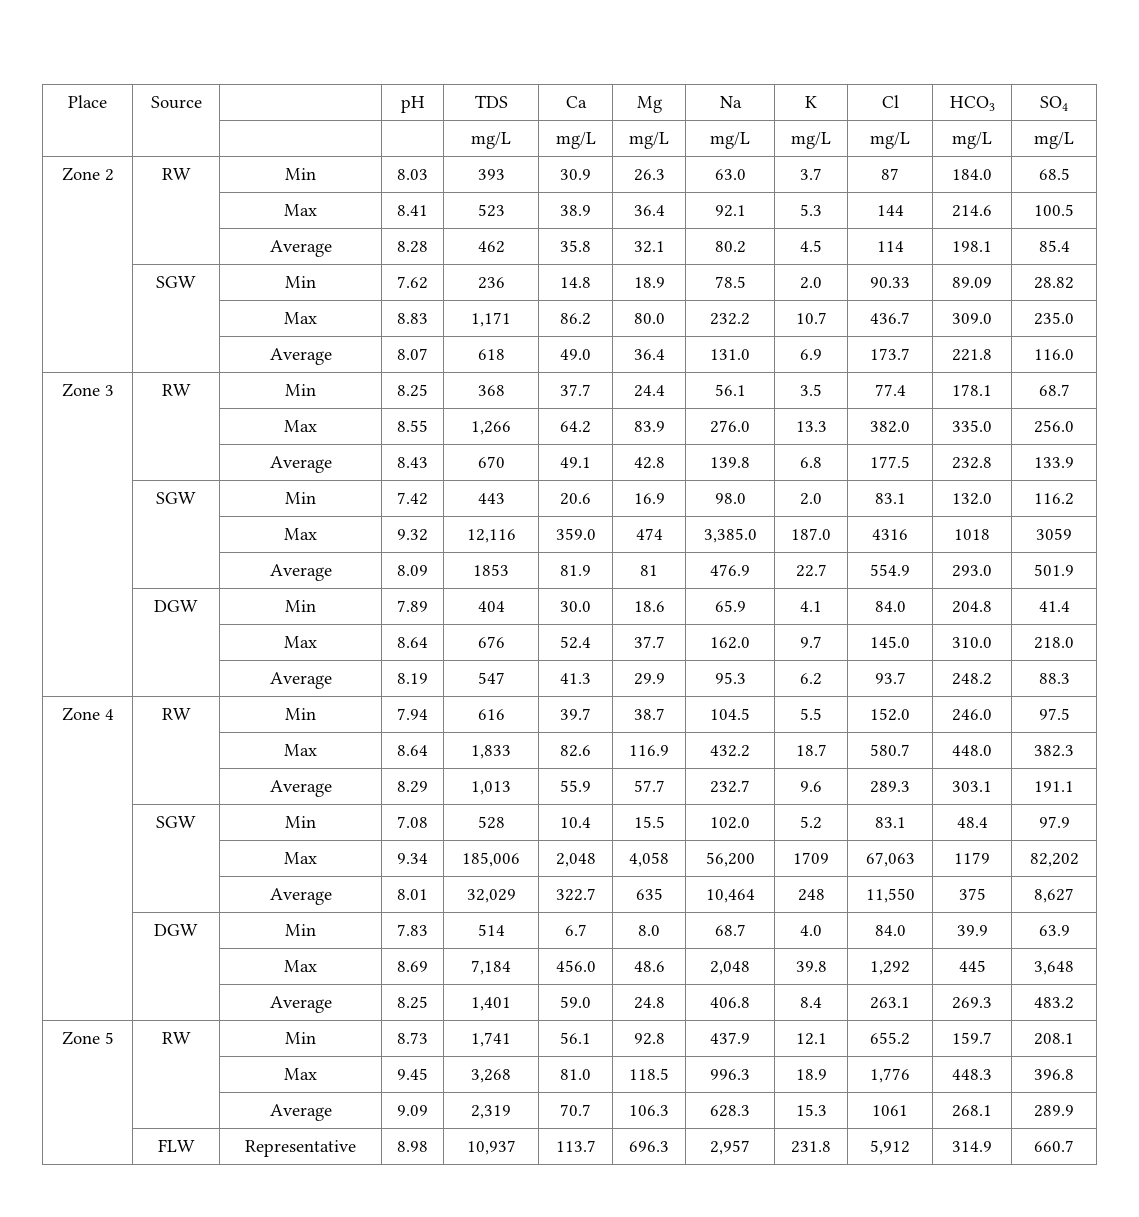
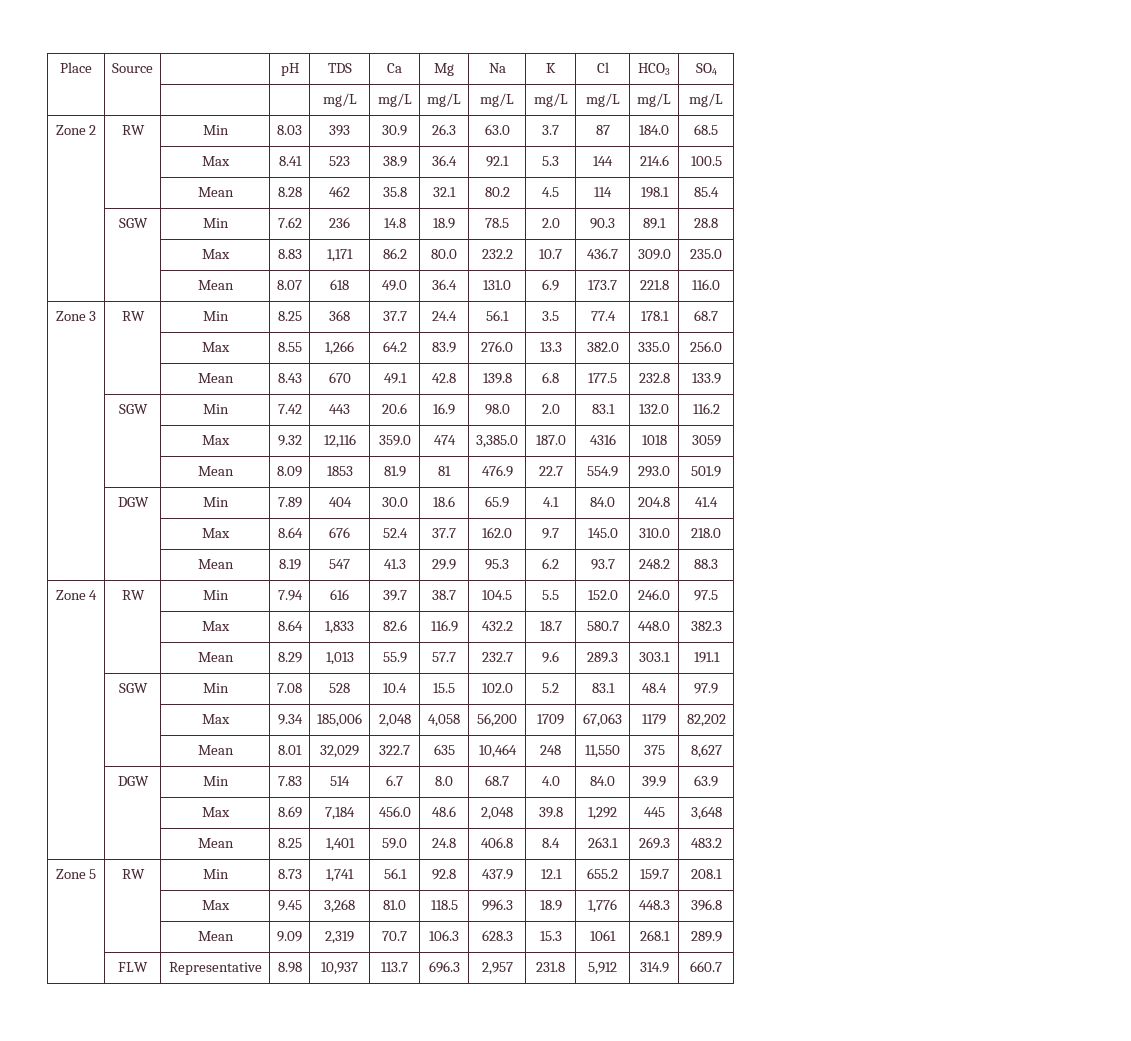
[269,240,332,257] Average -> [197,187,234,197] Mean
[870,277,910,288] [952,277,992,288] [1034,277,1074,289] 90.33 | 89.09 | 28.82 -> [590,218,615,229] [643,218,666,229] [694,218,718,228] 90.3 | 89.1 | 28.8
[269,348,332,365] Average -> [197,280,234,290] Mean
[269,456,332,473] Average -> [197,373,234,383] Mean
[269,564,332,581] Average -> [197,466,234,476] Mean
[269,672,332,689] Average -> [197,559,234,569] Mean
[269,780,332,797] Average -> [197,652,234,662] Mean
[269,888,332,905] Average -> [197,745,234,755] Mean
[269,996,332,1013] Average -> [197,838,234,848] Mean
[269,1104,332,1121] Average -> [197,931,234,941] Mean

